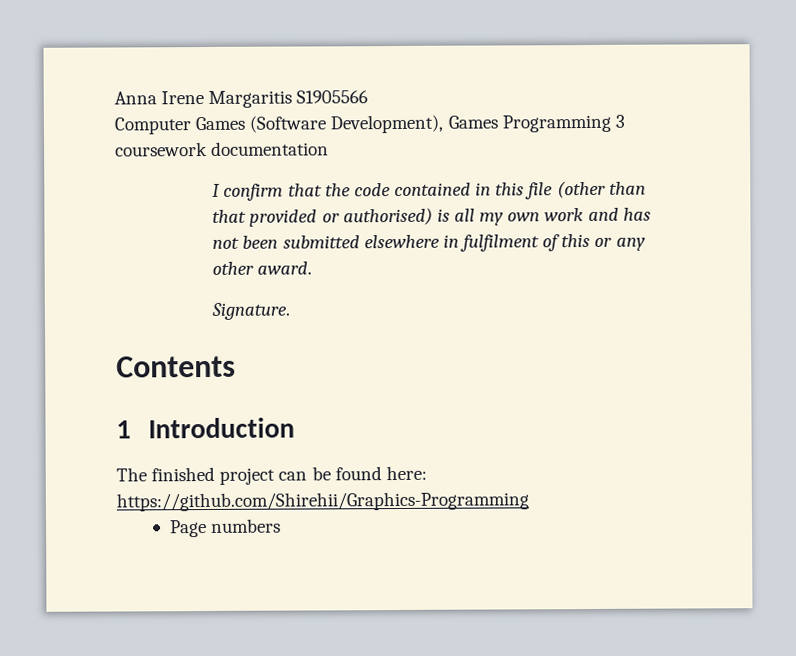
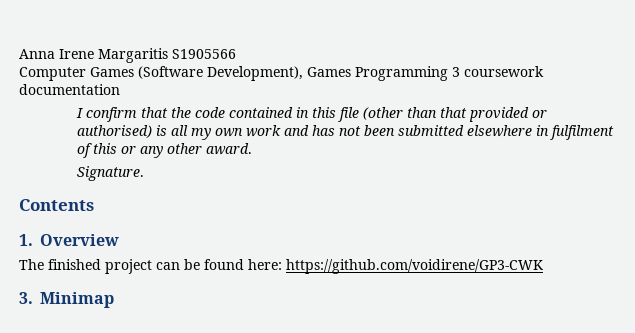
[116,417,296,439] 1 Introduction -> [19,234,119,246] 1. Overview
[116,491,529,512] [170,518,282,538] https://github.com/Shirehii/Graphics-Programming // Page numbers -> [286,259,543,274] [19,292,114,308] https://github.com/voidirene/GP3-CWK // 3. Minimap

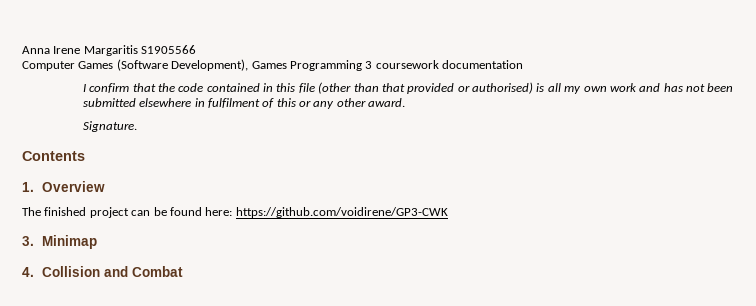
(114, 300) none -> [22,266,184,277] // 4. Collision and Combat

